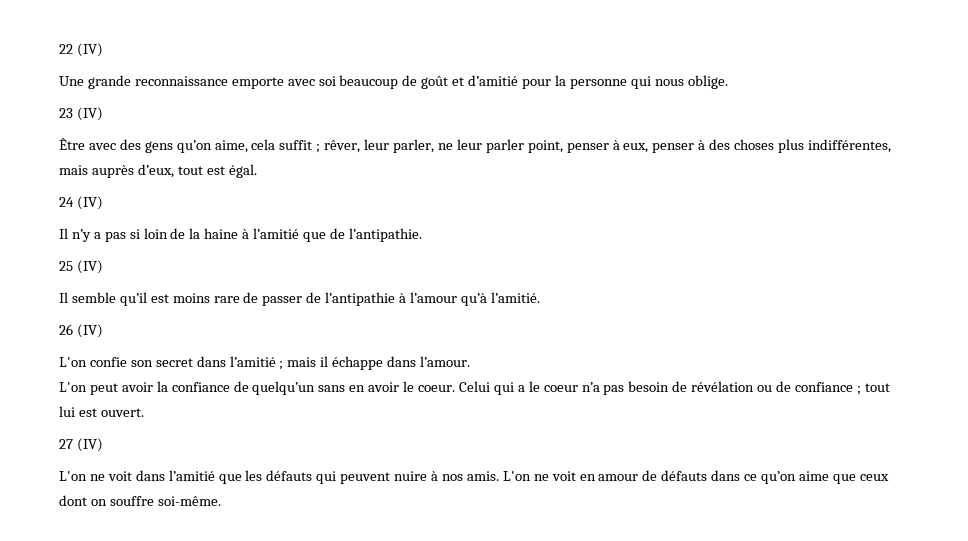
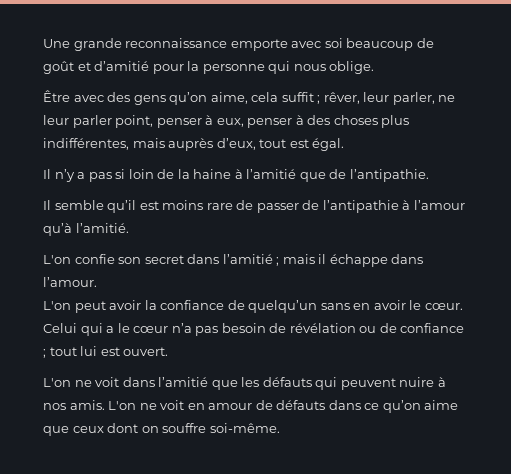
[59,43,103,57] 22 (IV) // -> (43, 43) none
[59,107,103,121] // 23 (IV) -> (375, 67) none
[59,196,103,210] // 24 (IV) -> (345, 144) none
[59,260,103,274] // 25 (IV) -> (429, 175) none
[59,324,103,338] // 26 (IV) -> (129, 228) none
[418,385,456,392] coeur. -> [424,303,463,310] cœur.
[543,385,578,392] coeur -> [133,326,169,333] cœur
[59,438,103,452] // 27 (IV) -> (169, 351) none

